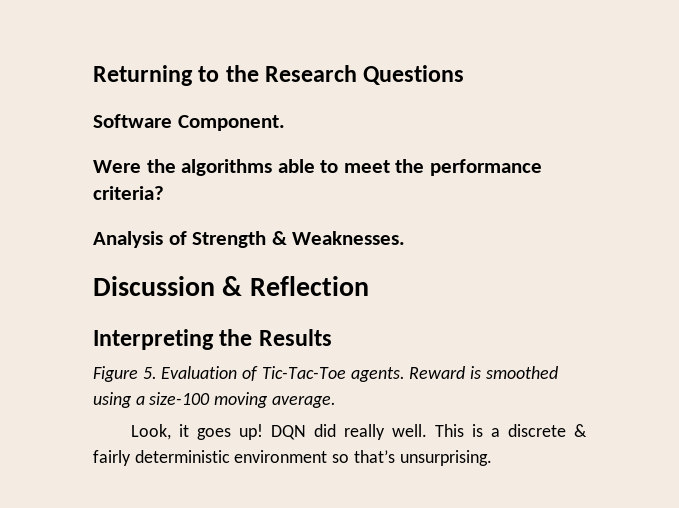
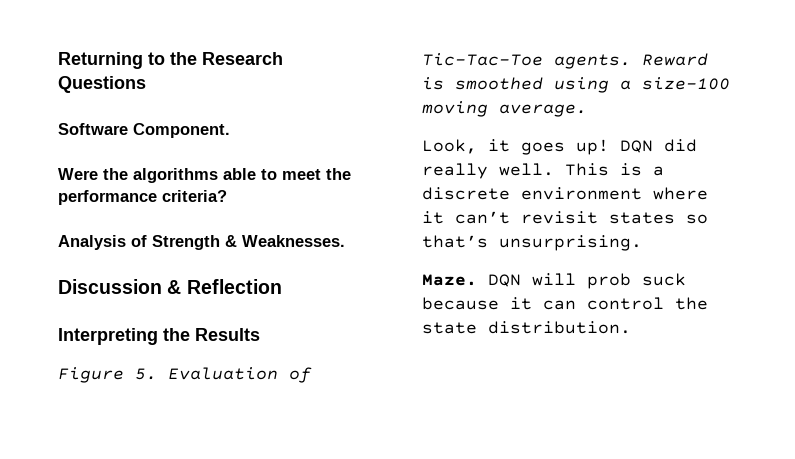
[573,424,587,437] [93,450,492,466] & fairly deterministic environment so that’s unsurprising. -> [521,187,708,200] [422,211,708,224] [422,235,642,251] [422,273,686,289] [422,297,708,310] [422,321,631,334] environment where it can’t revisit states so that’s unsurprising. // Maze. DQN will prob suck because it can control the state distribution.

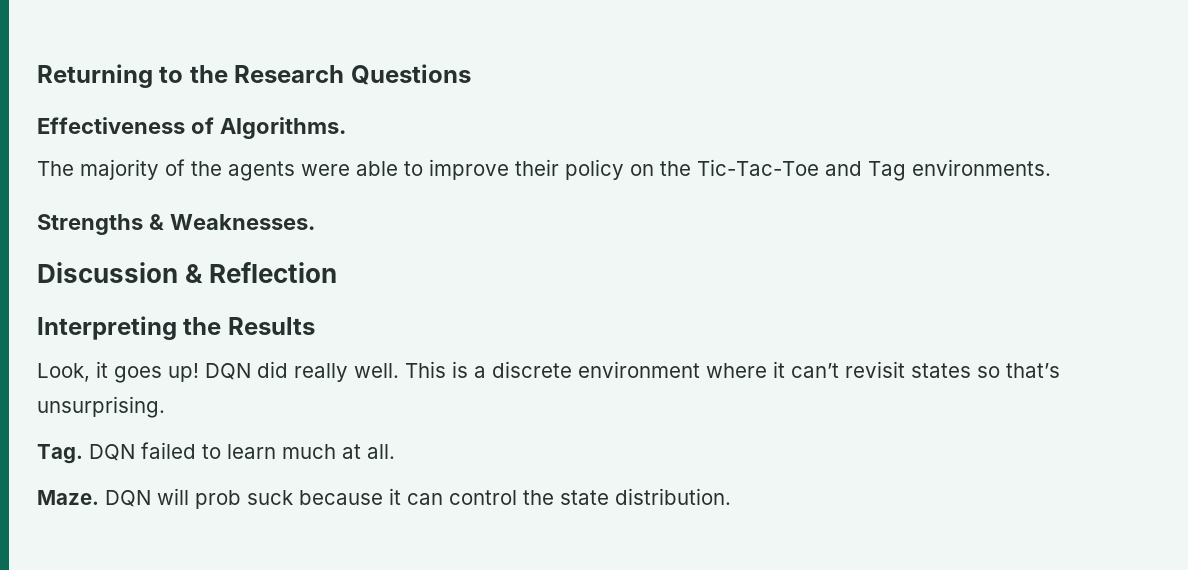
[58,123,230,138] [58,168,351,183] [58,190,227,205] [58,235,220,250] Software Component. // Were the algorithms able to meet the performance criteria? // Analysis of Strength -> [37,117,346,139] [37,159,1051,181] [37,214,143,235] Effectiveness of Algorithms. // The majority of the agents were able to improve their policy on the Tic-Tac-Toe and Tag environments. // Strengths
[58,367,312,383] [422,53,708,69] [422,77,730,93] [422,101,587,117] // Figure 5. Evaluation of Tic-Tac-Toe agents. Reward is smoothed using a size-100 moving average. -> (315, 326) none
(642, 243) none -> [37,442,395,464] // Tag. DQN failed to learn much at all.

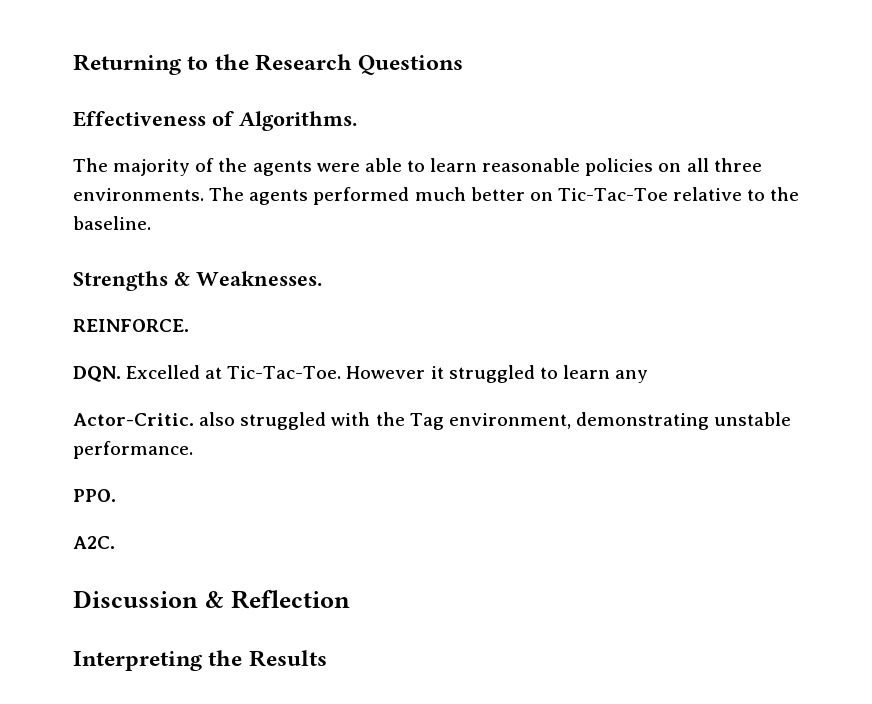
[429,159,1051,181] [37,214,315,235] improve their policy on the Tic-Tac-Toe and Tag environments. // Strengths & Weaknesses. -> [430,158,762,176] [73,187,800,205] [73,216,151,230] [73,271,322,291] [73,319,189,332] [73,365,649,383] [73,412,792,430] [73,441,193,459] [73,489,116,502] [73,536,115,549] learn reasonable policies on all three environments. The agents performed much better on Tic-Tac-Toe relative to the baseline. // Strengths & Weaknesses. // REINFORCE. // DQN. Excelled at Tic-Tac-Toe. However it struggled to learn any // Actor-Critic. also struggled with the Tag environment, demonstrating unstable performance. // PPO. // A2C.
[37,361,1060,383] [37,396,165,418] [37,442,395,464] [37,488,731,509] // Look, it goes up! DQN did really well. This is a discrete environment where it can’t revisit states so that’s unsurprising. // Tag. DQN failed to learn much at all. // Maze. DQN will prob suck because it can control the state distribution. -> (327, 658) none

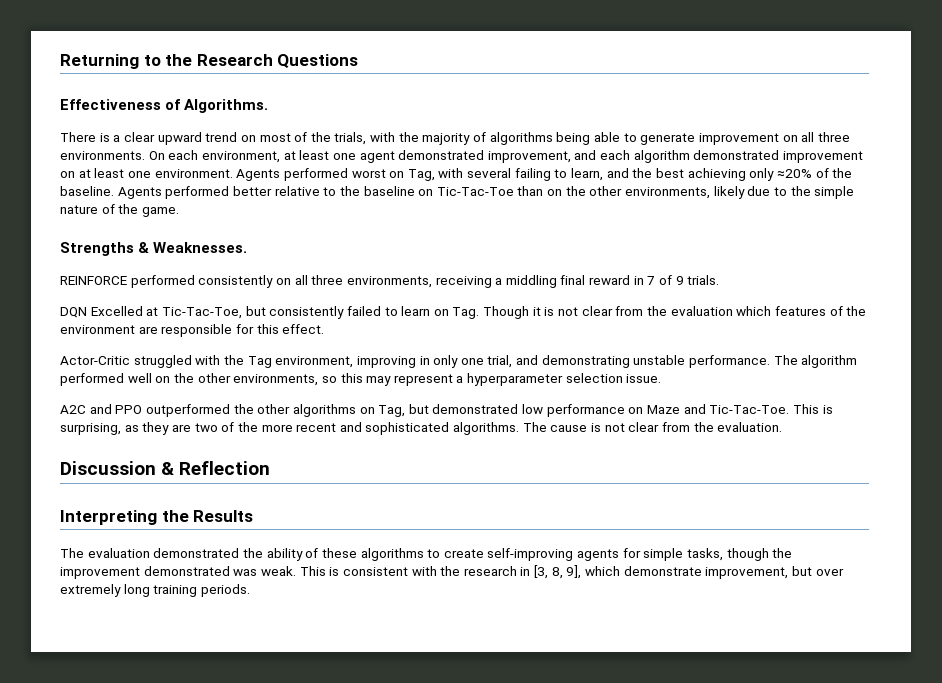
[73,158,762,176] [73,187,800,205] [73,216,151,230] [73,271,322,291] [73,319,189,332] [73,365,649,383] [73,412,236,426] The majority of the agents were able to learn reasonable policies on all three environments. The agents performed much better on Tic-Tac-Toe relative to the baseline. // Strengths & Weaknesses. // REINFORCE. // DQN. Excelled at Tic-Tac-Toe. However it struggled to learn any // Actor-Critic. also -> [60,132,850,145] [60,150,864,163] [60,168,853,181] [60,186,855,199] [60,204,179,217] [60,242,248,256] [60,275,720,288] [60,306,867,319] [60,324,325,337] [60,356,130,365] There is a clear upward trend on most of the trials, with the majority of algorithms being able to generate improvement on all three environments. On each environment, at least one agent demonstrated improvement, and each algorithm demonstrated improvement on at least one environment. Agents performed worst on Tag, with several failing to learn, and the best achieving only ≈20% of the baseline. Agents performed better relative to the baseline on Tic-Tac-Toe than on the other environments, likely due to the simple nature of the game. // Strengths & Weaknesses. // REINFORCE performed consistently on all three environments, receiving a middling final reward in 7 of 9 trials. // DQN Excelled at Tic-Tac-Toe, but consistently failed to learn on Tag. Though it is not clear from the evaluation which features of the environment are responsible for this effect. // Actor-Critic
[575,412,792,430] [73,441,193,459] [73,489,116,502] [73,536,115,549] demonstrating unstable performance. // PPO. // A2C. -> [356,355,858,368] [60,373,662,386] [60,404,833,417] [60,422,783,435] improving in only one trial, and demonstrating unstable performance. The algorithm performed well on the other environments, so this may represent a hyperparameter selection issue. // A2C and PPO outperformed the other algorithms on Tag, but demonstrated low performance on Maze and Tic-Tac-Toe. This is surprising, as they are two of the more recent and sophisticated algorithms. The cause is not clear from the evaluation.
(327, 658) none -> [60,548,793,561] [60,565,844,579] [60,584,250,597] // The evaluation demonstrated the ability of these algorithms to create self-improving agents for simple tasks, though the improvement demonstrated was weak. This is consistent with the research in [3, 8, 9], which demonstrate improvement, but over extremely long training periods.

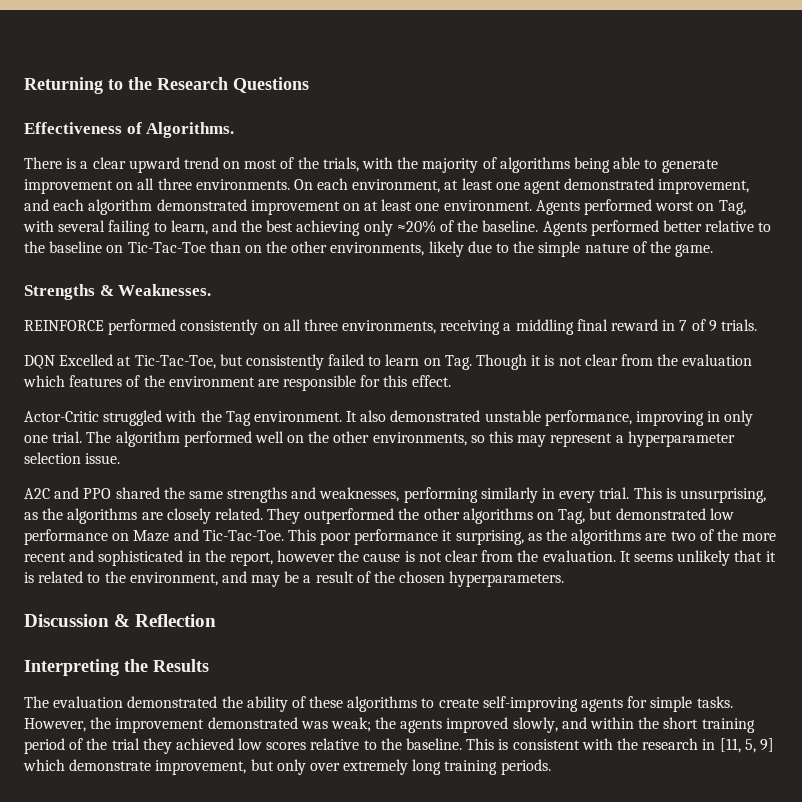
[275,355,771,368] environment, improving in only one trial, and demonstrating unstable performance. -> [253,410,754,426] [24,431,83,443] environment. It also demonstrated unstable performance, improving in only one trial.
(143, 409) none -> [115,487,766,503] [24,508,301,524] shared the same strengths and weaknesses, performing similarly in every trial. This is unsurprising, as the algorithms are closely related. They
[822,405,833,414] [60,422,170,435] is surprising, as they -> [320,529,642,545] poor performance it surprising, as the algorithms
[453,422,547,435] algorithms. The -> [187,550,360,566] in the report, however the
(783, 427) none -> [619,550,776,566] [24,571,565,587] It seems unlikely that it is related to the environment, and may be a result of the chosen hyperparameters.
[687,548,769,561] tasks, though -> [696,696,733,708] [24,718,86,732] tasks. However,
[260,566,296,576] weak. -> [330,717,755,733] [24,738,463,754] weak; the agents improved slowly, and within the short training period of the trial they achieved low scores relative to the baseline.
[534,565,582,579] [3, 8, 9], -> [719,738,774,753] [11, 5, 9]
(812, 571) none -> [276,759,306,775] only

